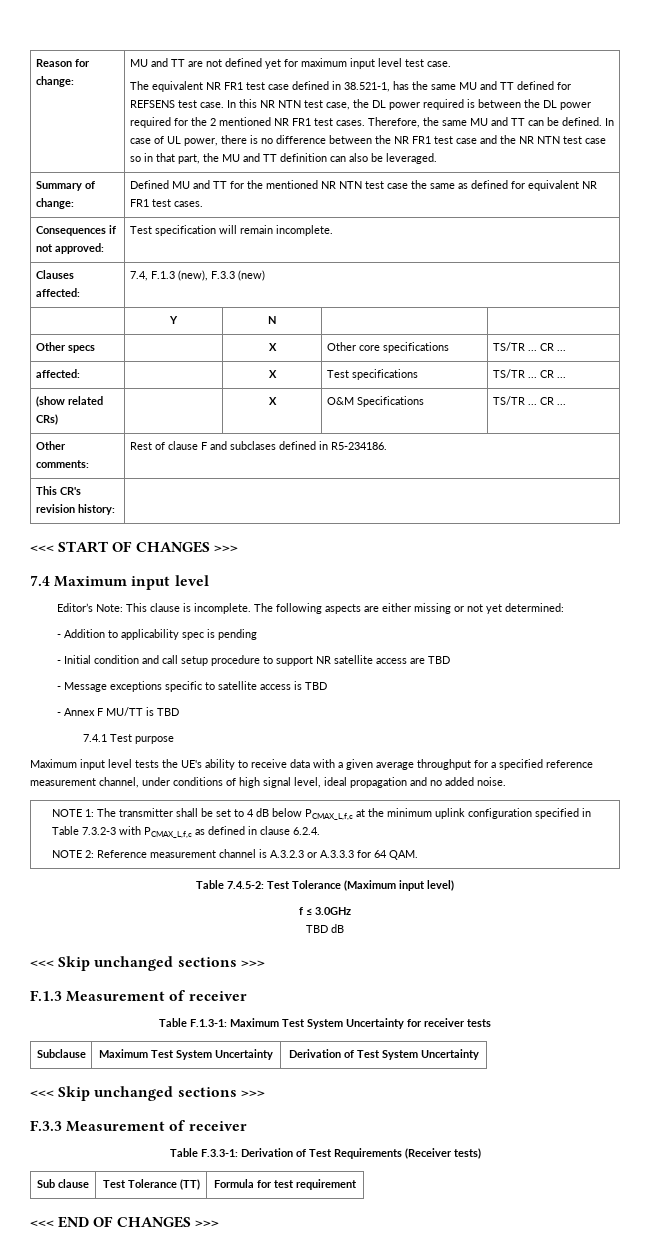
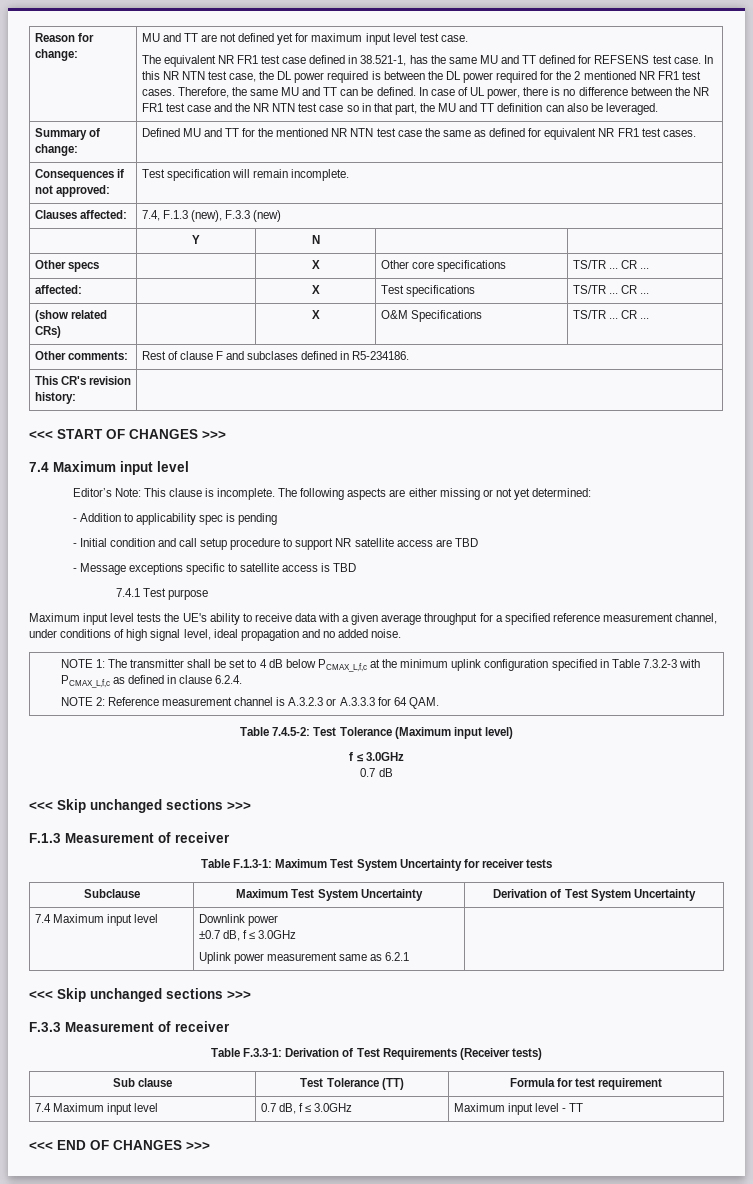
[56,707,179,716] // - Annex F MU/TT is TBD -> (357, 567) none
[306,925,328,933] TBD -> [360,768,376,777] 0.7
(479, 1054) none -> [34,914,158,926] [198,914,278,926] [198,930,297,941] [198,952,410,964] // 7.4 Maximum input level | Downlink power // ±0.7 dB, f ≤ 3.0GHz // Uplink power measurement same as 6.2.1 |
(357, 1184) none -> [34,1103,158,1115] [260,1103,353,1114] [453,1103,584,1115] // 7.4 Maximum input level | 0.7 dB, f ≤ 3.0GHz | Maximum input level - TT

